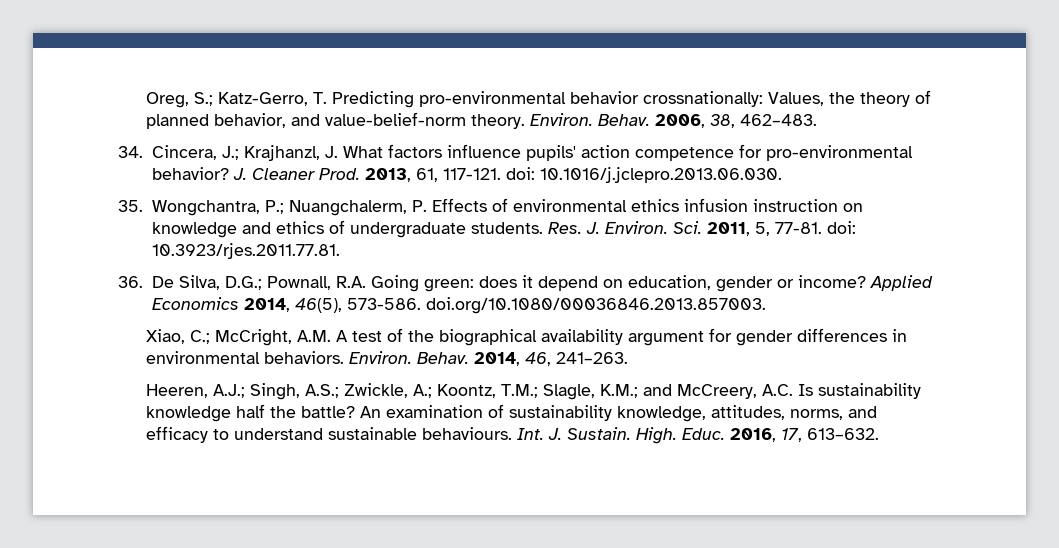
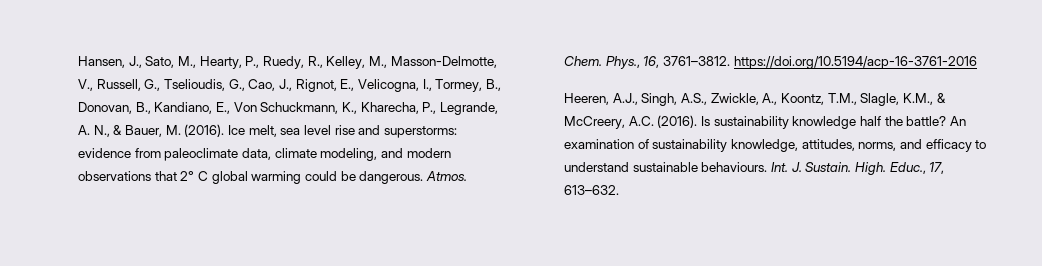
[145,90,931,108] [145,112,817,129] [118,144,913,161] [151,167,782,183] [118,198,863,216] [151,220,856,238] [151,243,340,259] [118,275,933,292] [151,297,766,314] [145,328,907,346] [145,351,628,366] [145,383,672,400] Oreg, S.; Katz-Gerro, T. Predicting pro-environmental behavior crossnationally: Values, the theory of planned behavior, and value-belief-norm theory. Environ. Behav. 2006, 38, 462–483. // 34. Cincera, J.; Krajhanzl, J. What factors influence pupils' action competence for pro-environmental behavior? J. Cleaner Prod. 2013, 61, 117-121. doi: 10.1016/j.jclepro.2013.06.030. // 35. Wongchantra, P.; Nuangchalerm, P. Effects of environmental ethics infusion instruction on knowledge and ethics of undergraduate students. Res. J. Environ. Sci. 2011, 5, 77-81. doi: 10.3923/rjes.2011.77.81. // 36. De Silva, D.G.; Pownall, R.A. Going green: does it depend on education, gender or income? Applied Economics 2014, 46(5), 573-586. doi.org/10.1080/00036846.2013.857003. // Xiao, C.; McCright, A.M. A test of the biographical availability argument for gender differences in environmental behaviors. Environ. Behav. 2014, 46, 241–263. // Heeren, A.J.; Singh, A.S.; Zwickle, A.; Koontz, T.M.; Slagle, K.M.; and -> [78,56,497,69] [78,79,501,92] [78,102,498,115] [78,124,457,138] [78,148,451,161] [78,171,467,184] [564,56,977,69] [564,93,946,106] Hansen, J., Sato, M., Hearty, P., Ruedy, R., Kelley, M., Masson-Delmotte, V., Russell, G., Tselioudis, G., Cao, J., Rignot, E., Velicogna, I., Tormey, B., Donovan, B., Kandiano, E., Von Schuckmann, K., Kharecha, P., Legrande, A. N., & Bauer, M. (2016). Ice melt, sea level rise and superstorms: evidence from paleoclimate data, climate modeling, and modern observations that 2° C global warming could be dangerous. Atmos. Chem. Phys., 16, 3761–3812. https://doi.org/10.5194/acp-16-3761-2016 // Heeren, A.J., Singh, A.S., Zwickle, A., Koontz, T.M., Slagle, K.M., &
(793, 390) none -> [657,115,698,128] (2016).
[681,428,776,442] Educ. 2016, -> [889,162,926,174] Educ.,

